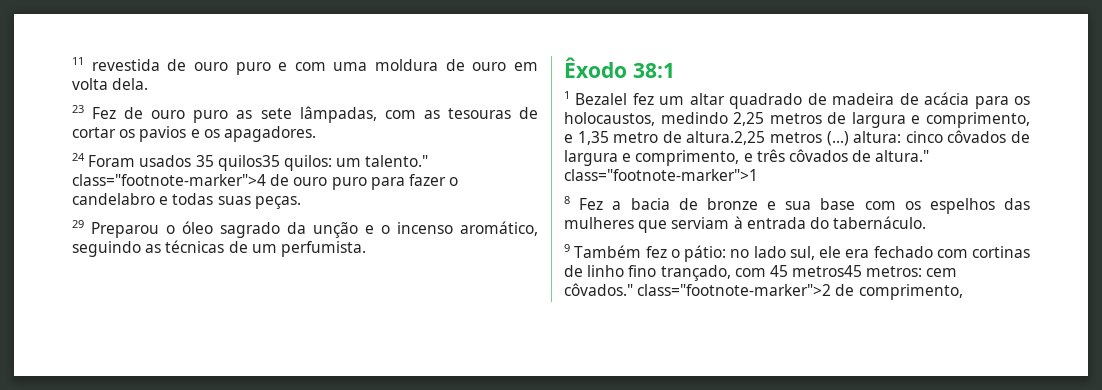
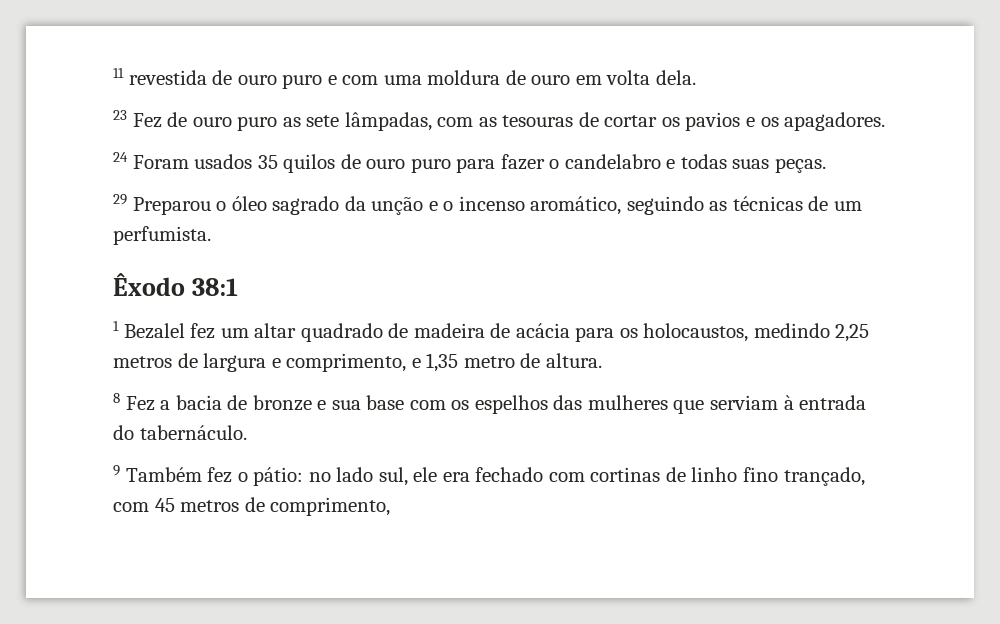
[217,155,429,171] [72,174,266,186] quilos35 quilos: um talento." class="footnote-marker">4 -> [283,154,336,173] quilos
[686,130,1030,146] [564,149,930,166] [564,169,758,181] altura.2,25 metros (...) altura: cinco côvados de largura e comprimento, e três côvados de altura." class="footnote-marker">1 -> [545,353,602,368] altura.
[792,265,958,277] [564,283,832,296] metros45 metros: cem côvados." class="footnote-marker">2 -> [180,500,240,512] metros

